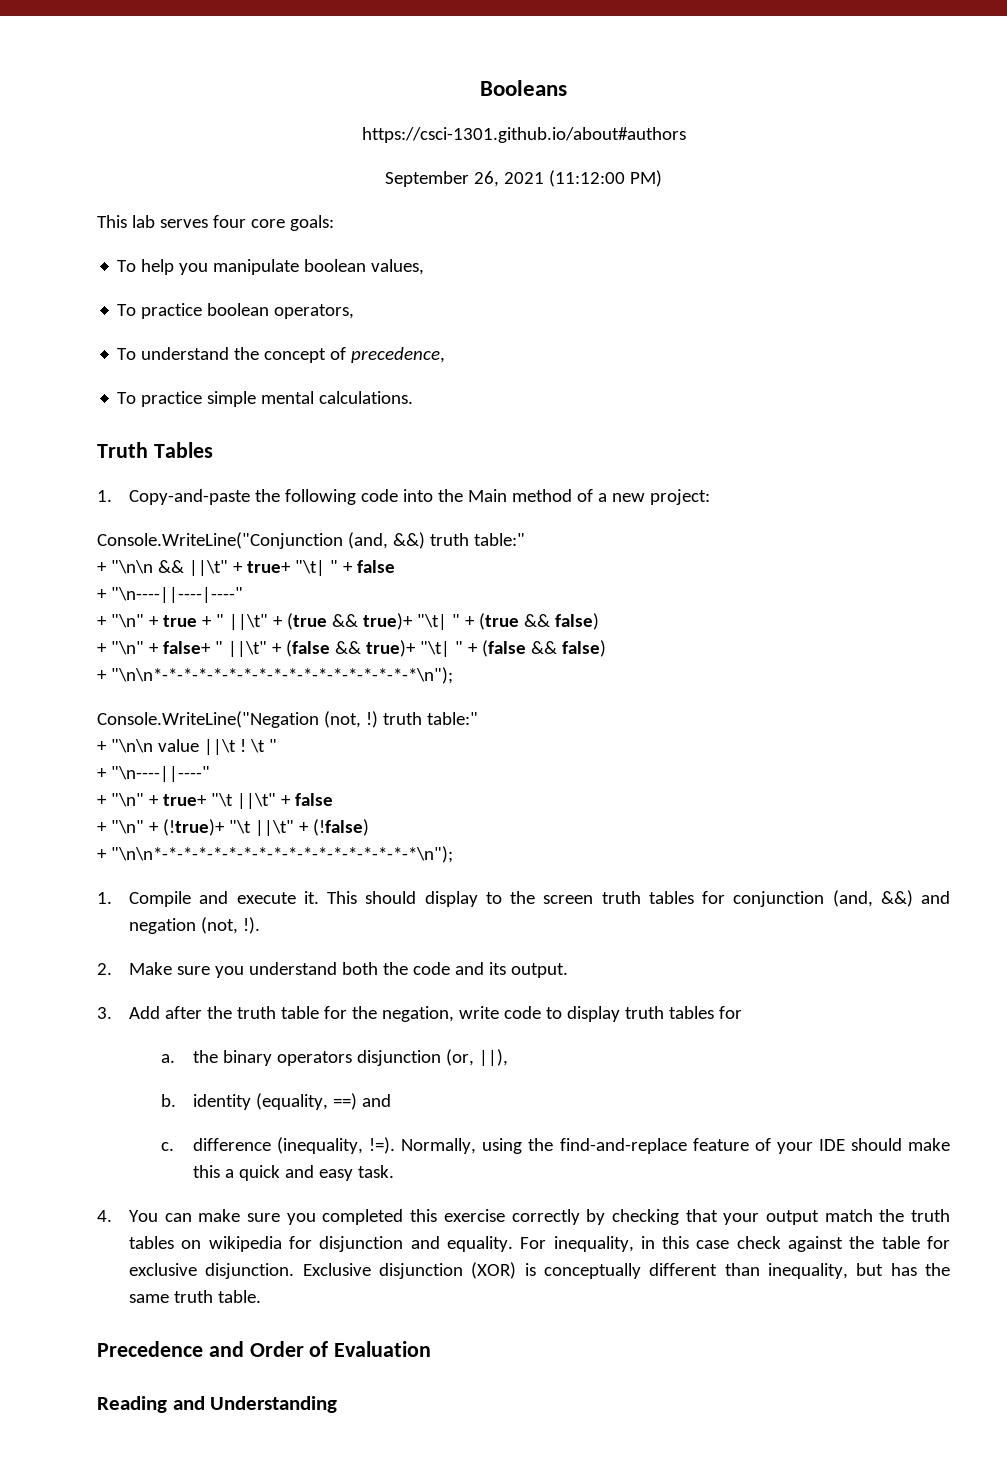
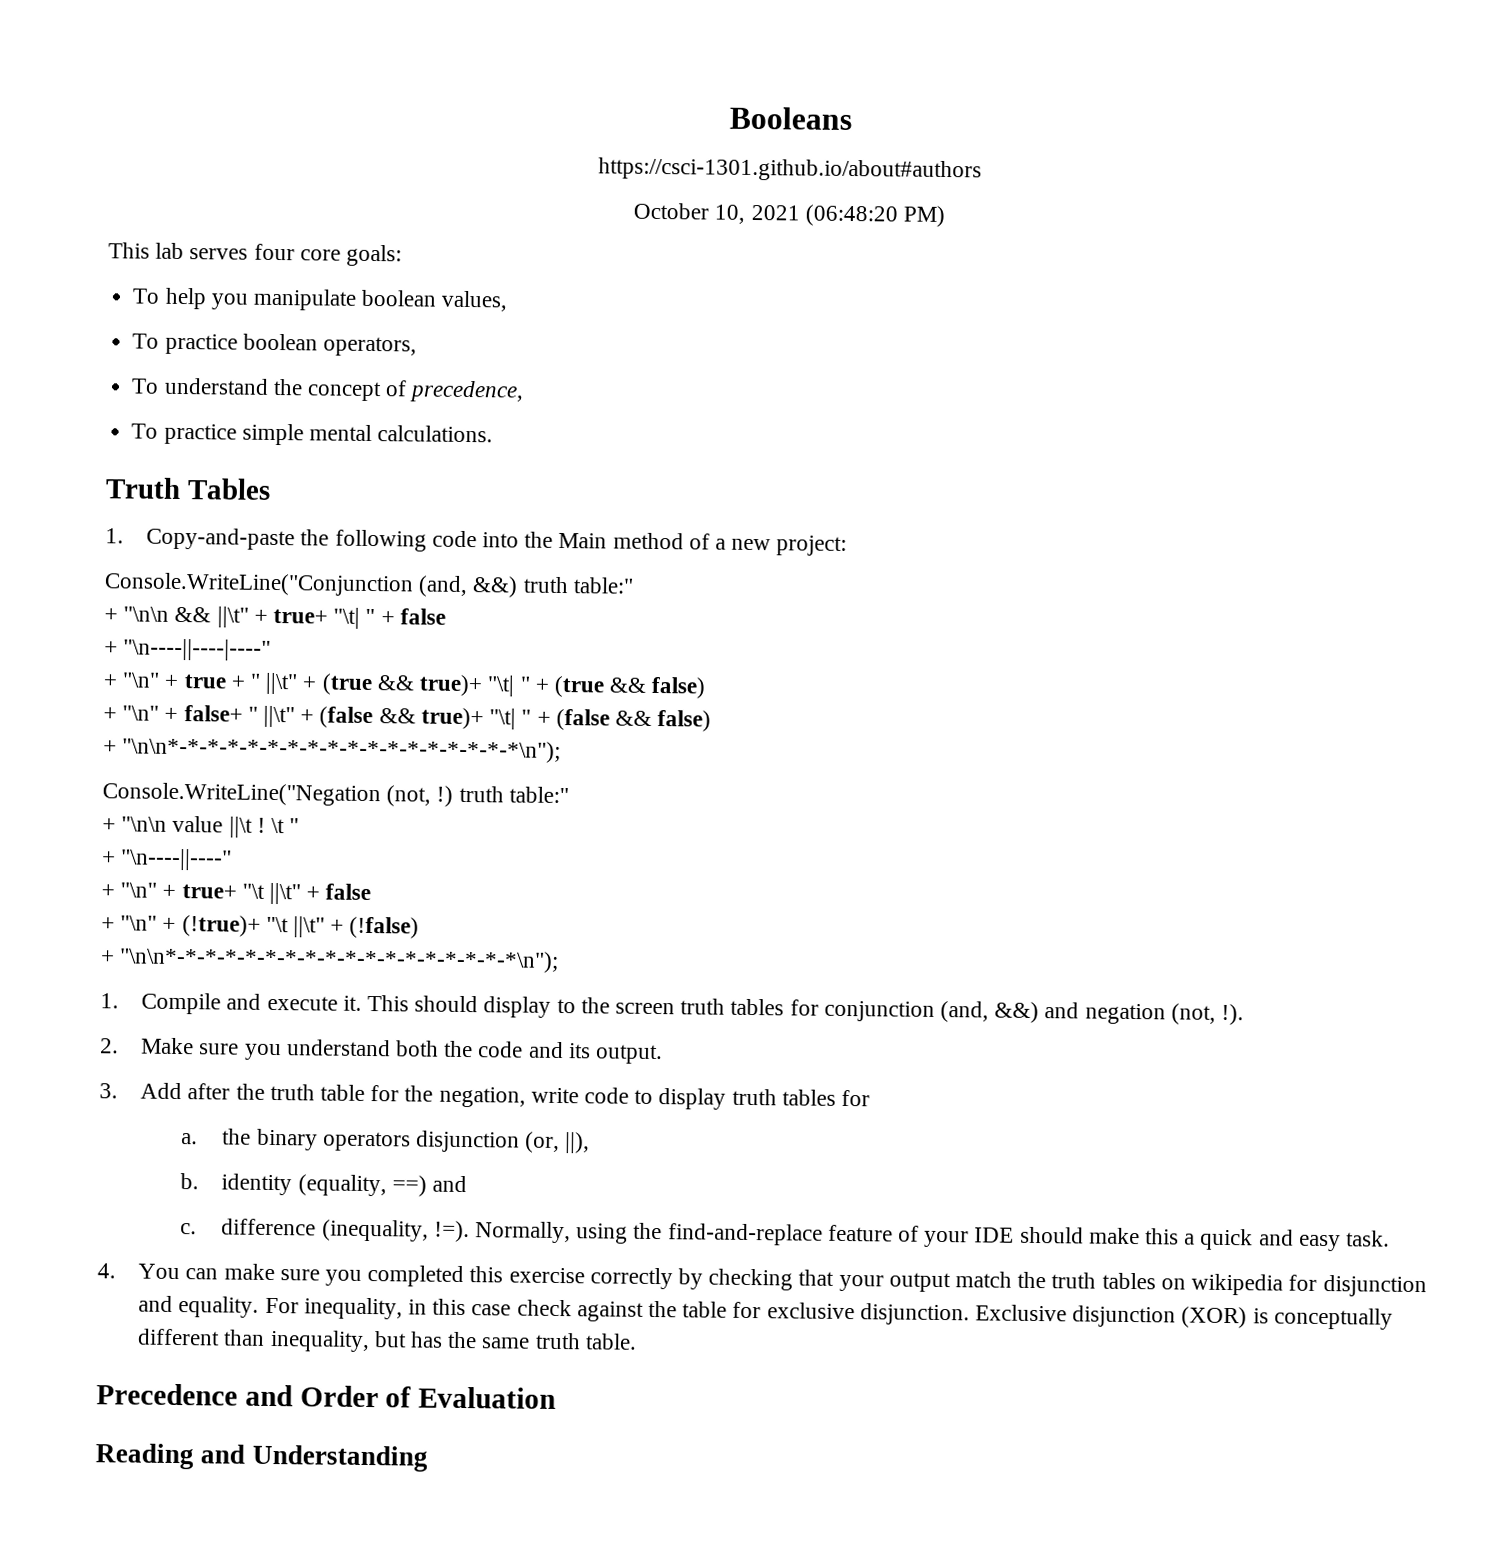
[385,170,625,187] September 26, 2021 (11:12:00 -> [633,202,898,227] October 10, 2021 (06:48:20

